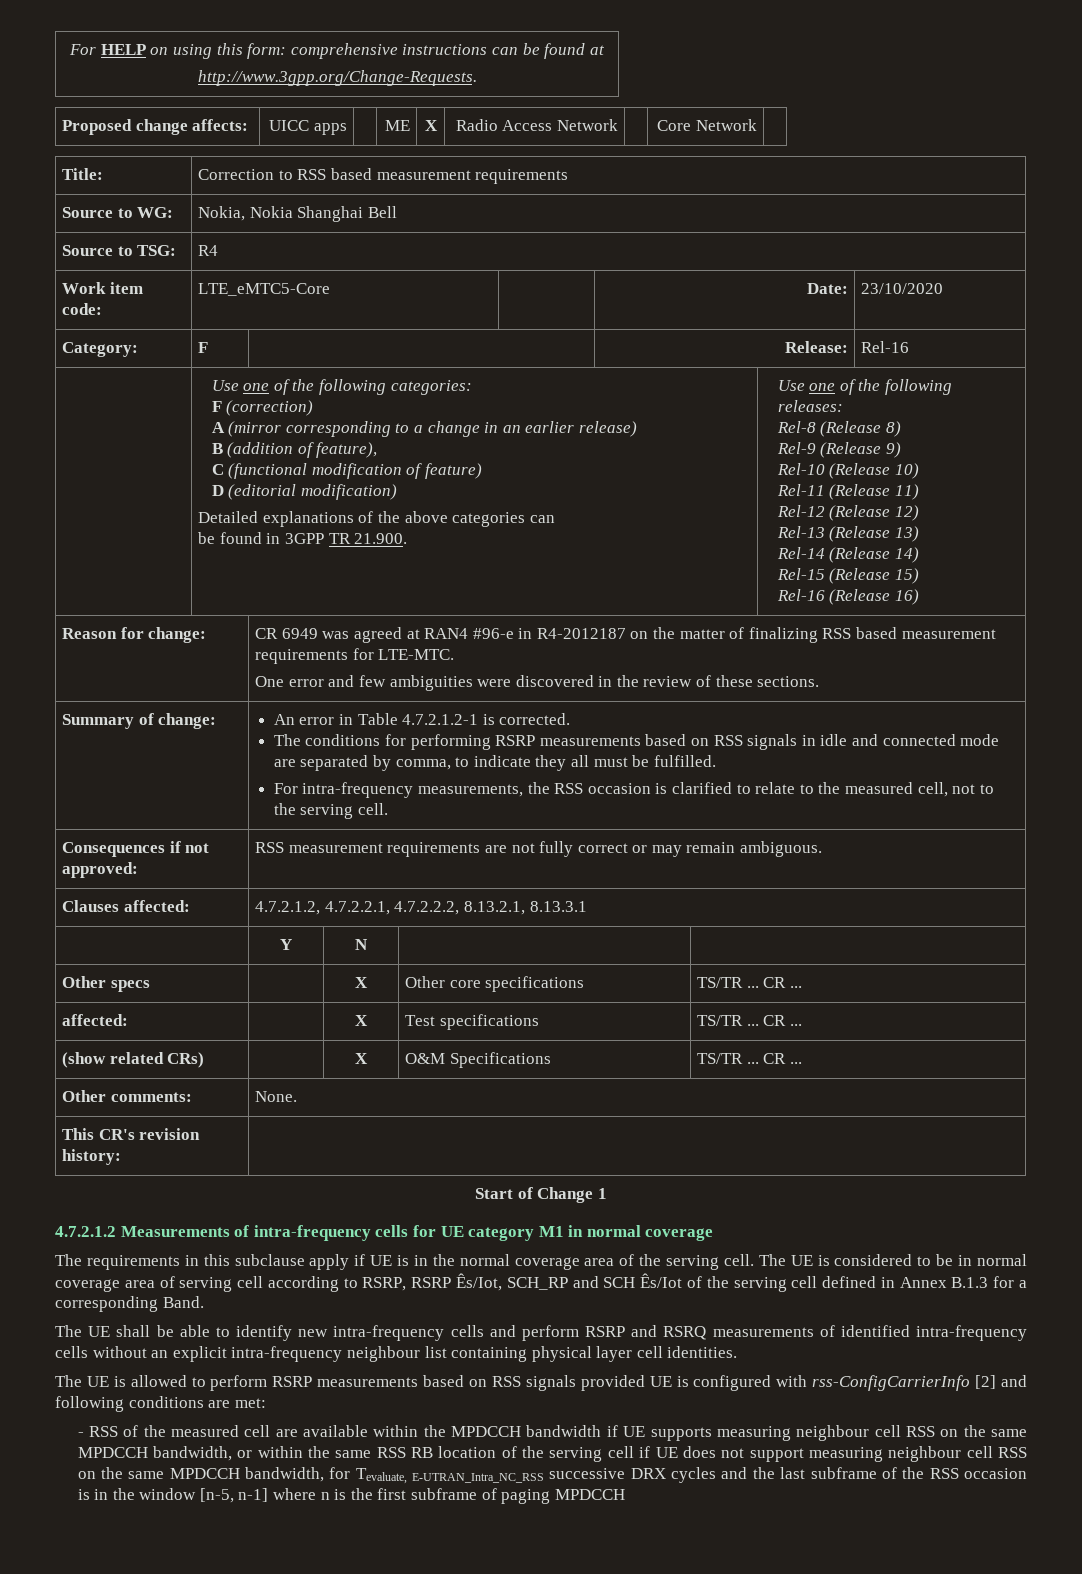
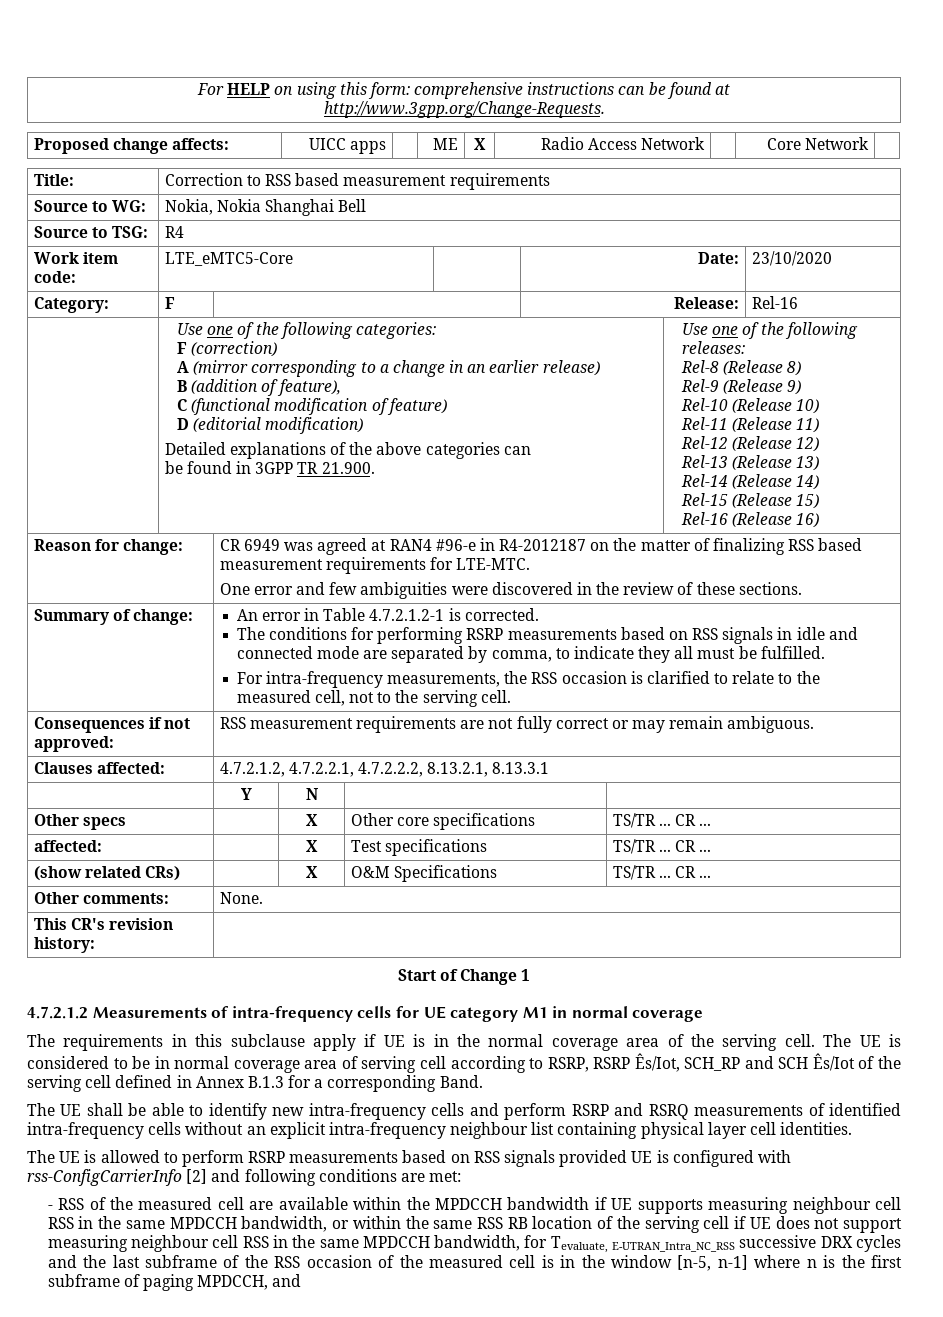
[940,1429,959,1437] on -> [78,1216,94,1229] in
[77,1471,96,1479] on -> [272,1235,288,1248] in
(1028, 1473) none -> [378,1255,536,1268] of the measured cell
[554,1489,625,1500] MPDCCH -> [197,1274,302,1290] MPDCCH, and

